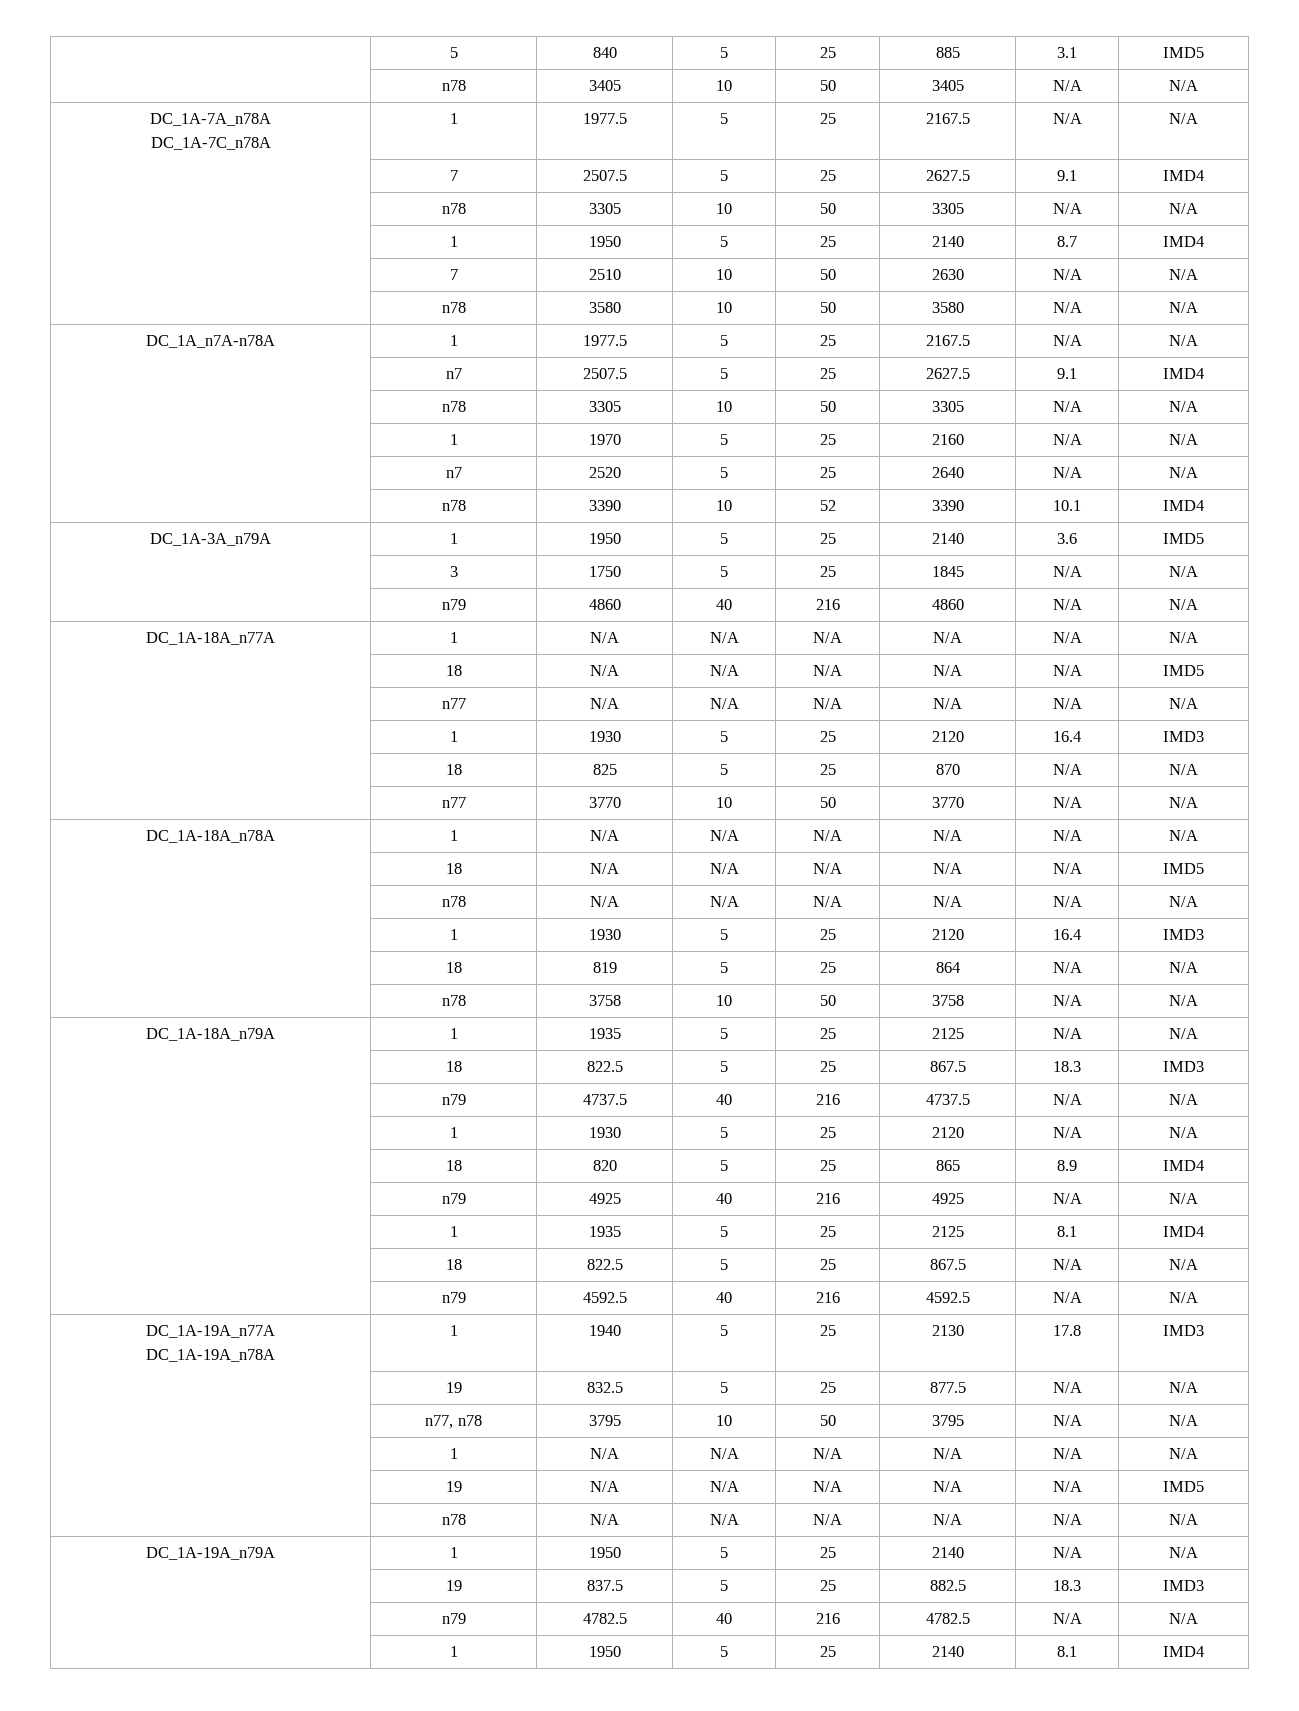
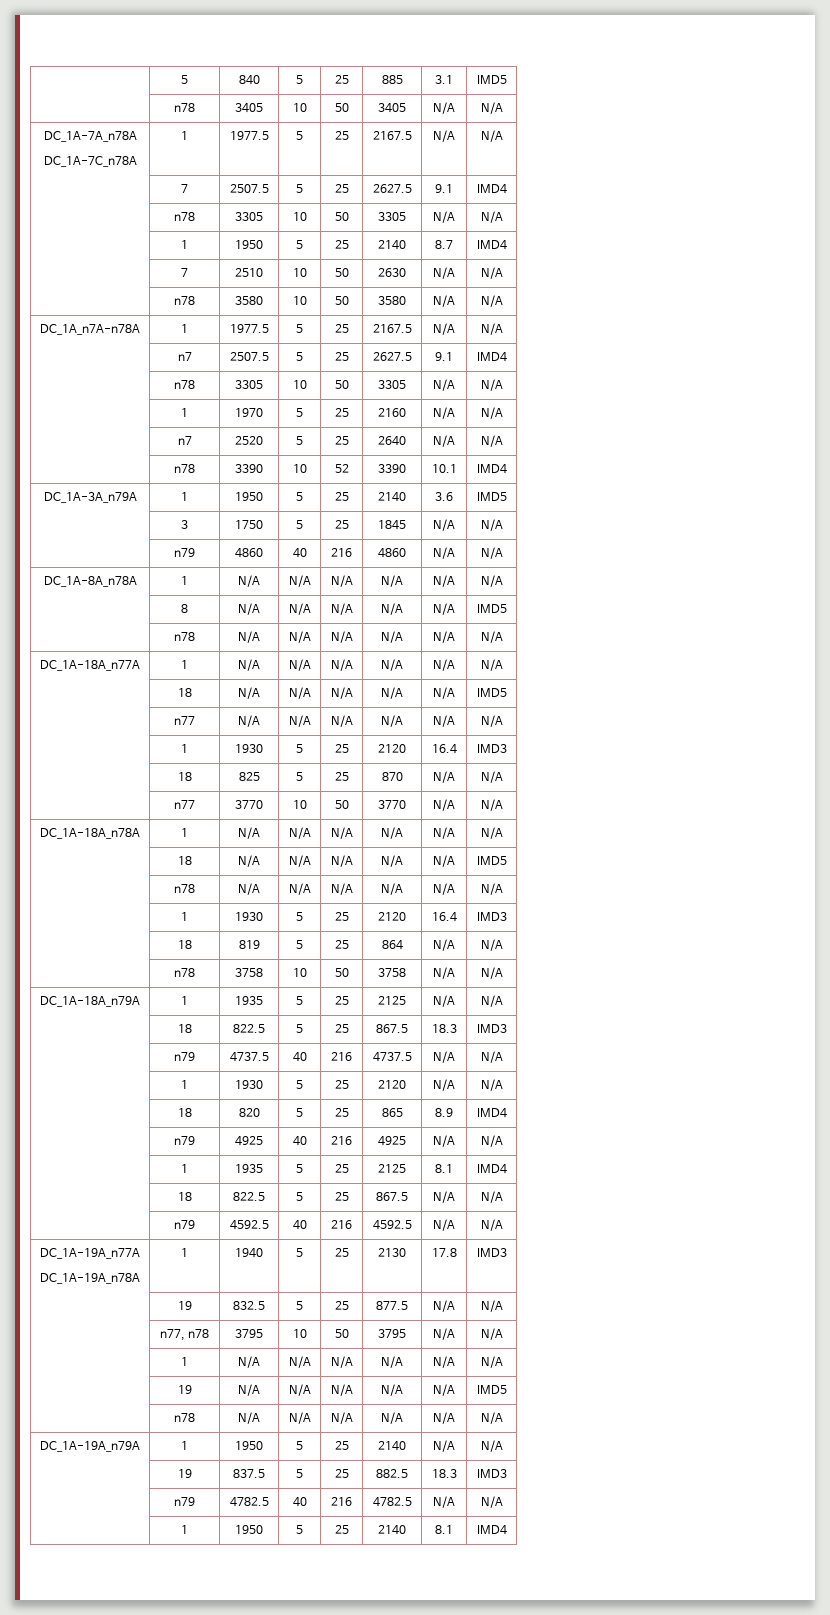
(1198, 604) none -> [43,576,137,587] [181,576,188,585] [238,575,260,587] [288,575,311,587] [330,575,353,587] [381,575,403,587] [433,575,455,587] [480,575,503,587] [181,604,188,613] [238,603,260,615] [288,603,311,615] [330,603,353,615] [381,603,403,615] [433,603,455,615] [476,604,507,613] [174,632,195,641] [238,631,260,643] [288,631,311,643] [330,631,353,643] [381,631,403,643] [433,631,455,643] [480,631,503,643] // DC_1A-8A_n78A | 1 | N/A | N/A | N/A | N/A | N/A | N/A // | 8 | N/A | N/A | N/A | N/A | N/A | IMD5 // | n78 | N/A | N/A | N/A | N/A | N/A | N/A

